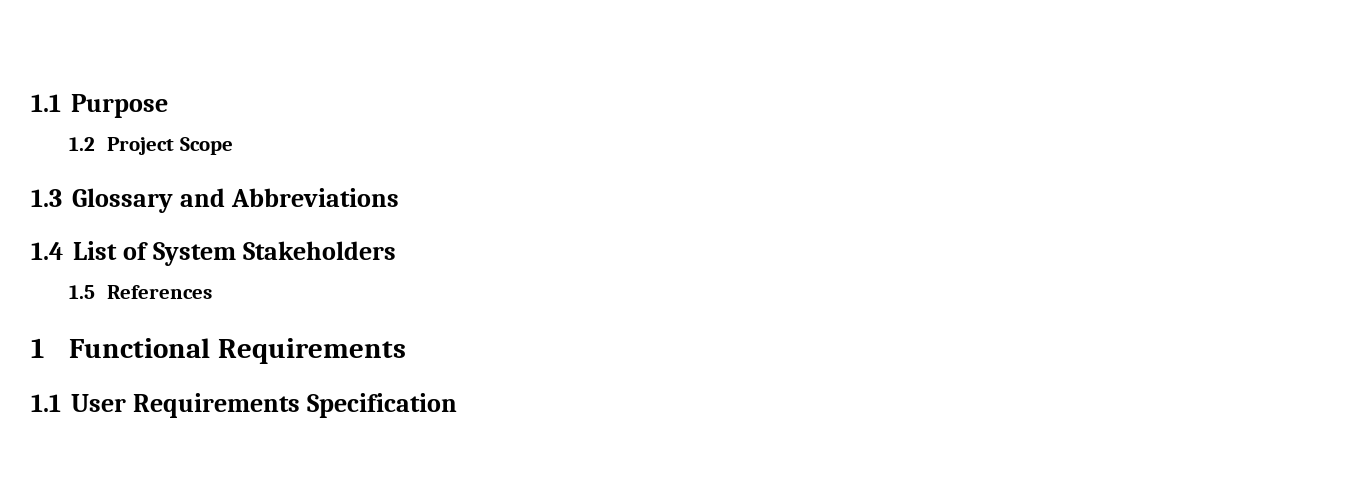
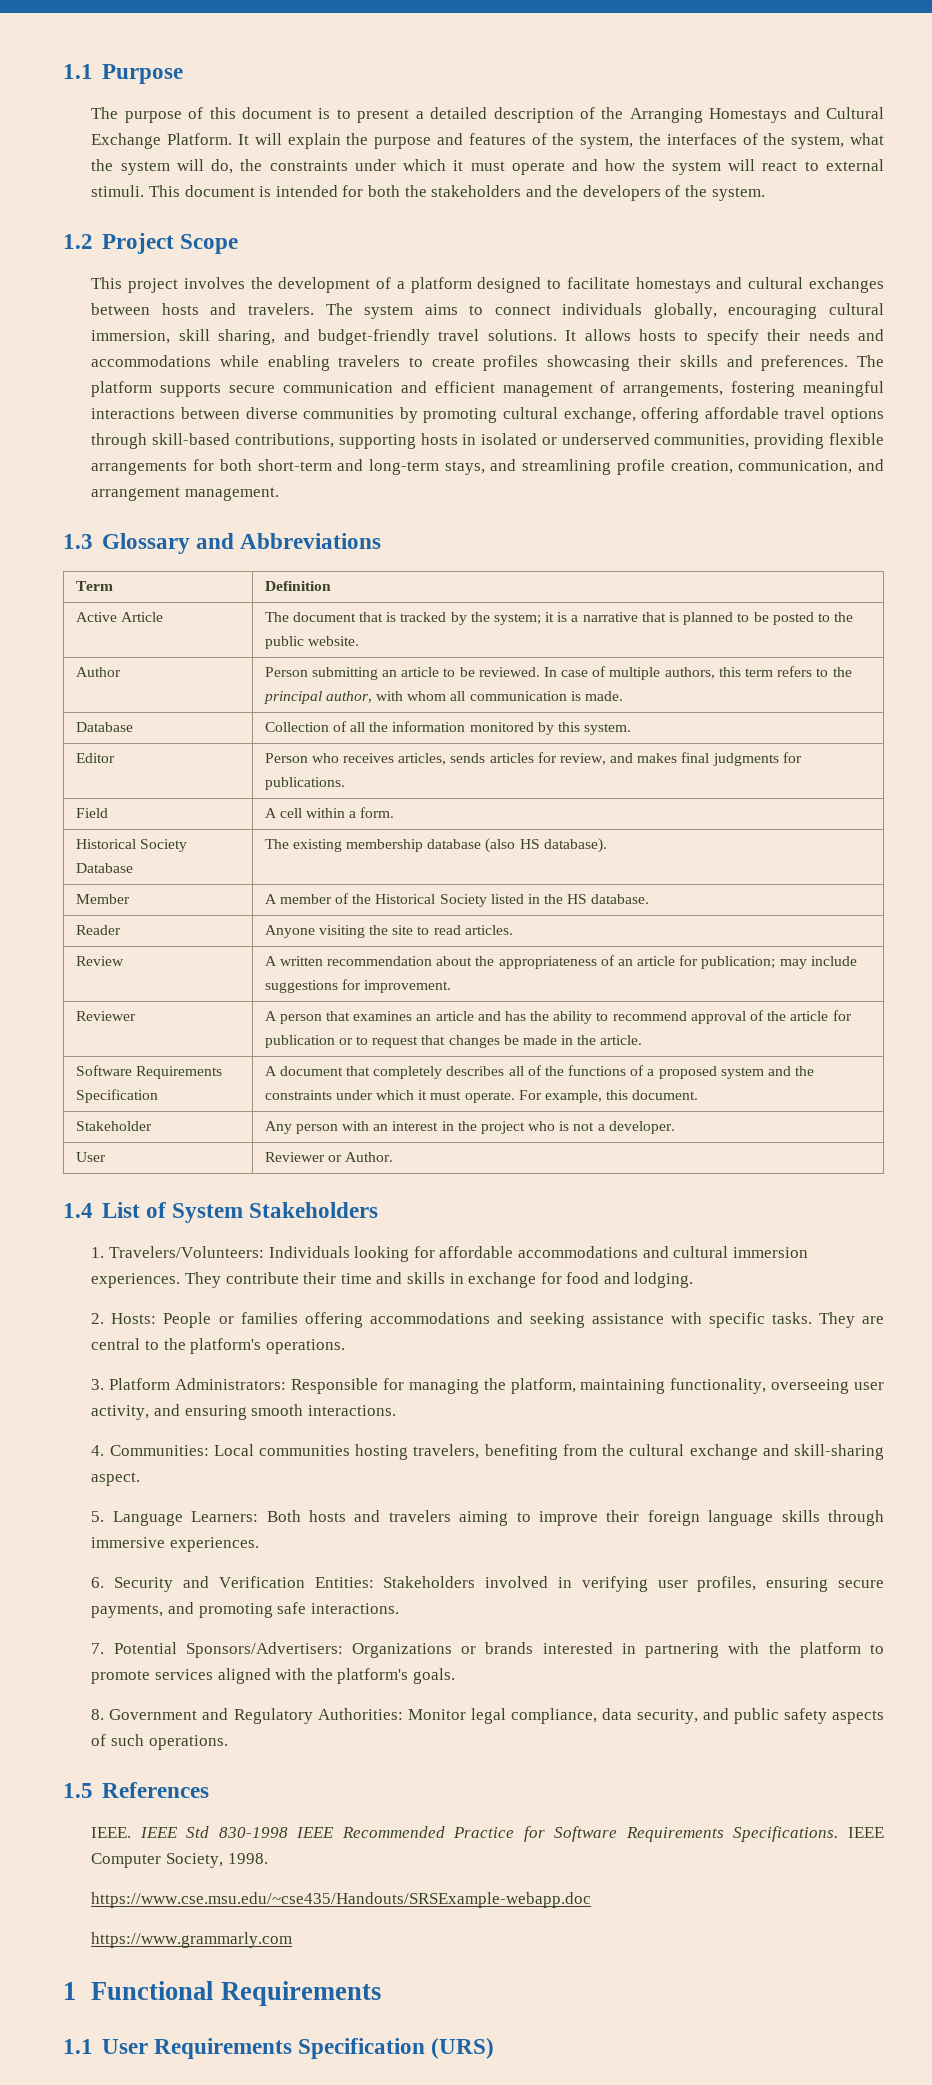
[69,137,233,155] [31,188,400,213] 1.2 Project Scope // 1.3 Glossary and Abbreviations -> [91,107,884,123] [91,133,884,149] [91,159,884,175] [91,185,765,201] [63,233,238,254] [91,277,884,293] [91,303,884,319] [91,329,884,345] [91,355,884,371] [91,381,884,397] [91,407,884,423] [91,433,884,449] [91,459,884,475] [91,487,279,501] [63,533,381,554] [75,581,113,591] [264,581,331,591] [75,612,163,622] [264,612,854,625] [264,636,359,649] [75,667,121,677] [264,666,852,680] [263,691,623,704] [75,722,133,732] [264,721,632,735] [75,753,115,763] [264,752,802,766] [264,777,345,790] [75,808,108,818] [264,807,395,818] [75,839,187,852] [75,863,133,873] [264,838,607,853] [75,894,130,904] [264,893,650,907] [75,925,121,935] [264,925,513,938] [75,956,124,966] [264,955,857,969] [264,979,451,993] [75,1011,136,1021] [264,1010,852,1024] [264,1035,643,1048] [75,1065,222,1079] [75,1089,158,1103] [264,1065,815,1079] [264,1090,699,1103] [75,1121,152,1131] [264,1121,675,1134] [75,1152,106,1162] [264,1152,393,1162] The purpose of this document is to present a detailed description of the Arranging Homestays and Cultural Exchange Platform. It will explain the purpose and features of the system, the interfaces of the system, what the system will do, the constraints under which it must operate and how the system will react to external stimuli. This document is intended for both the stakeholders and the developers of the system. // 1.2 Project Scope // This project involves the development of a platform designed to facilitate homestays and cultural exchanges between hosts and travelers. The system aims to connect individuals globally, encouraging cultural immersion, skill sharing, and budget-friendly travel solutions. It allows hosts to specify their needs and accommodations while enabling travelers to create profiles showcasing their skills and preferences. The platform supports secure communication and efficient management of arrangements, fostering meaningful interactions between diverse communities by promoting cultural exchange, offering affordable travel options through skill-based contributions, supporting hosts in isolated or underserved communities, providing flexible arrangements for both short-term and long-term stays, and streamlining profile creation, communication, and arrangement management. // 1.3 Glossary and Abbreviations // Term | Definition // Active Article | The document that is tracked by the system; it is a narrative that is planned to be posted to the public website. // Author | Person submitting an article to be reviewed. In case of multiple authors, this term refers to the principal author, with whom all communication is made. // Database | Collection of all the information monitored by this system. // Editor | Person who receives articles, sends articles for review, and makes final judgments for publications. // Field | A cell within a form. // Historical Society Database | The existing membership database (also HS database). // Member | A member of the Historical Society listed in the HS database. // Reader | Anyone visiting the site to read articles. // Review | A written recommendation about the appropriateness of an article for publication; may include suggestions for improvement. // Reviewer | A person that examines an article and has the ability to recommend approval of the article for publication or to request that changes be made in the article. // Software Requirements Specification | A document that completely describes all of the functions of a proposed system and the constraints under which it must operate. For example, this document. // Stakeholder | Any person with an interest in the project who is not a developer. // User | Reviewer or Author.
[69,285,213,299] 1.5 References -> [91,1246,808,1262] [91,1272,694,1288] [91,1312,885,1328] [91,1338,345,1354] [91,1378,884,1394] [91,1404,396,1420] [91,1444,884,1460] [91,1472,141,1486] [91,1510,884,1526] [91,1537,259,1552] [91,1576,884,1592] [91,1602,399,1618] [91,1642,884,1658] [91,1668,455,1684] [91,1708,884,1724] [91,1734,228,1750] [63,1782,209,1798] [91,1826,885,1842] [91,1853,268,1868] [91,1892,592,1908] [91,1932,293,1948] 1. Travelers/Volunteers: Individuals looking for affordable accommodations and cultural immersion experiences. They contribute their time and skills in exchange for food and lodging. // 2. Hosts: People or families offering accommodations and seeking assistance with specific tasks. They are central to the platform's operations. // 3. Platform Administrators: Responsible for managing the platform, maintaining functionality, overseeing user activity, and ensuring smooth interactions. // 4. Communities: Local communities hosting travelers, benefiting from the cultural exchange and skill-sharing aspect. // 5. Language Learners: Both hosts and travelers aiming to improve their foreign language skills through immersive experiences. // 6. Security and Verification Entities: Stakeholders involved in verifying user profiles, ensuring secure payments, and promoting safe interactions. // 7. Potential Sponsors/Advertisers: Organizations or brands interested in partnering with the platform to promote services aligned with the platform's goals. // 8. Government and Regulatory Authorities: Monitor legal compliance, data security, and public safety aspects of such operations. // 1.5 References // IEEE. IEEE Std 830-1998 IEEE Recommended Practice for Software Requirements Specifications. IEEE Computer Society, 1998. // https://www.cse.msu.edu/~cse435/Handouts/SRSExample-webapp.doc // https://www.grammarly.com
(458, 405) none -> [431,2038,495,2059] (URS)

